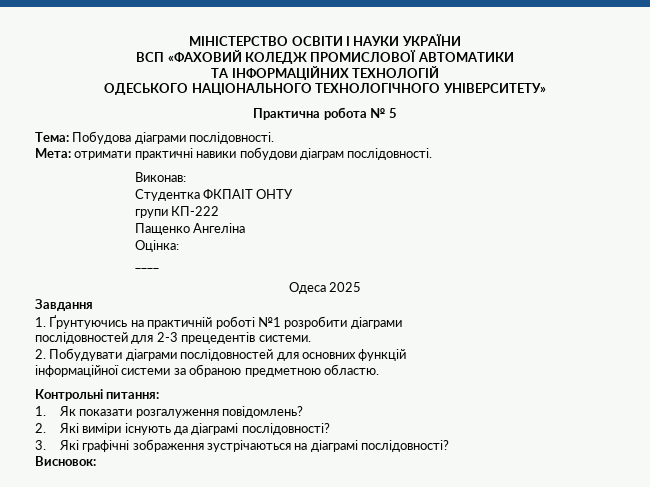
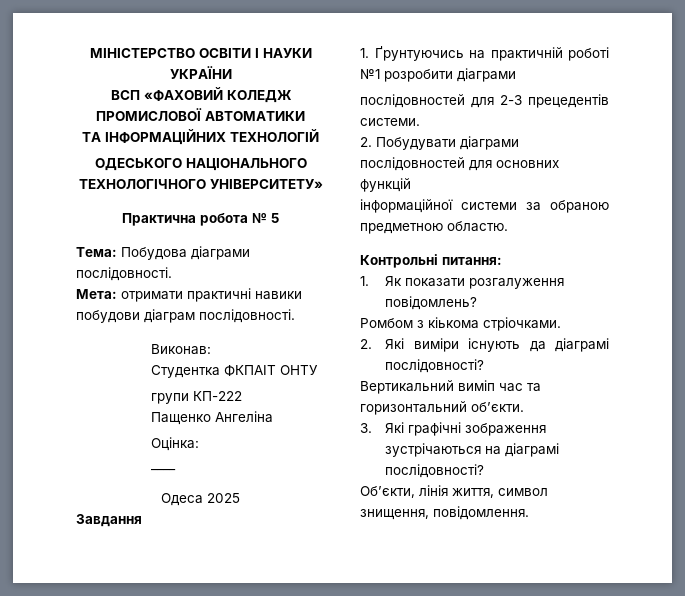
(304, 412) none -> [360,317,561,331] // Ромбом з кіькома стріочками.
(330, 429) none -> [360,380,541,394] [360,401,524,415] // Вертикальний виміп час та горизонтальний об’єкти.
[35,456,96,466] Висновок: -> [360,485,548,498] [360,506,529,520] Об’єкти, лінія життя, символ знищення, повідомлення.

